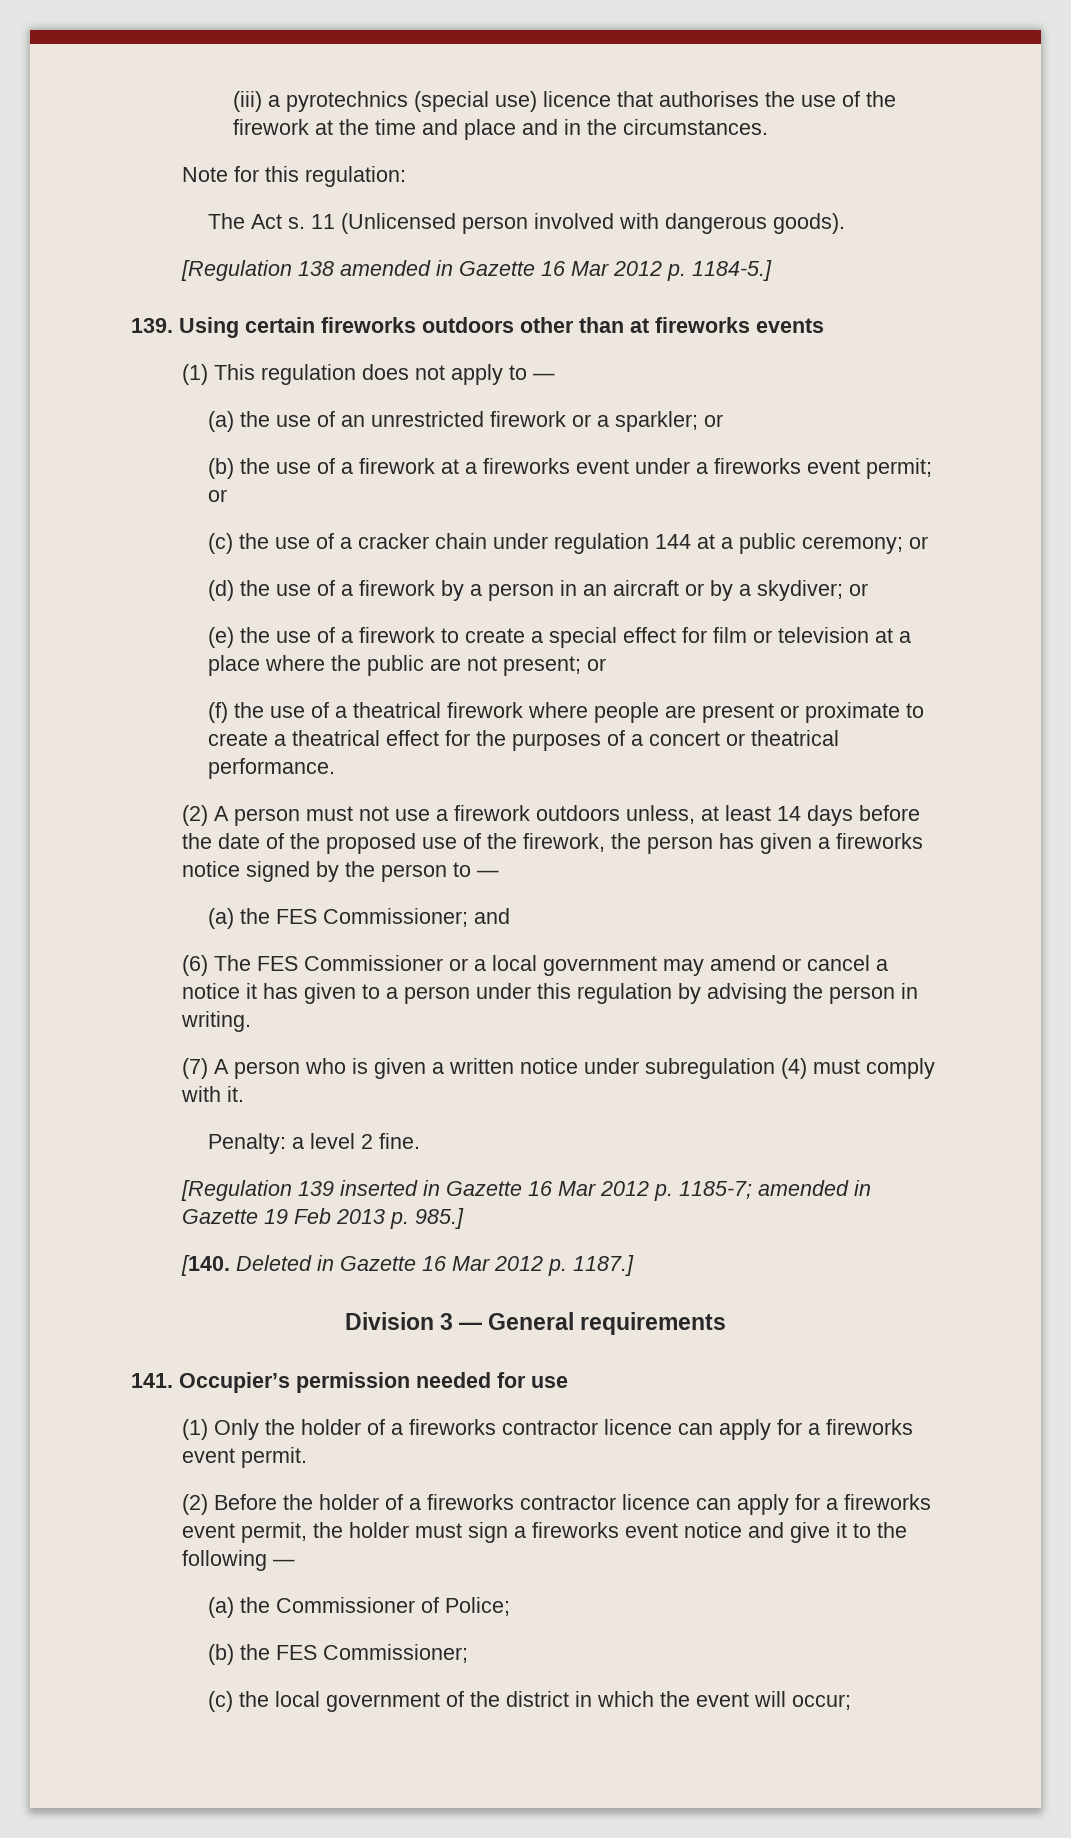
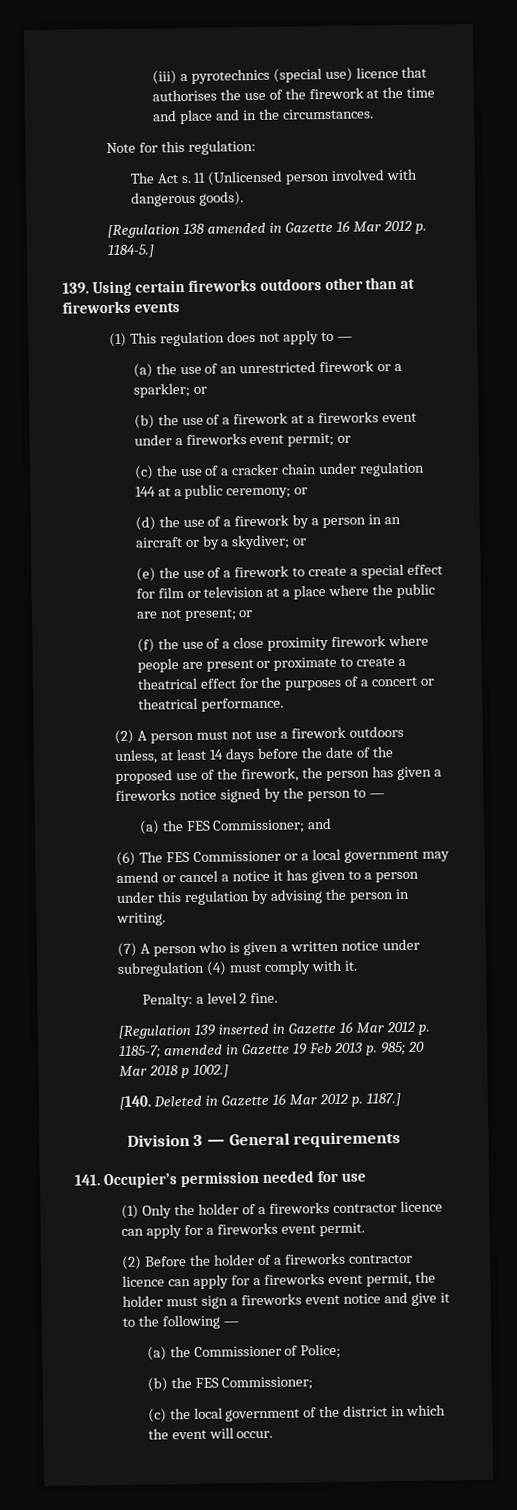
[352,702,441,718] theatrical -> [233,636,330,651] close proximity
[415,1208,465,1229] 985.] -> [380,1041,425,1056] [119,1064,230,1079] 985; 20 Mar 2018 p 1002.]
[791,1694,851,1710] occur; -> [236,1430,274,1439] occur.

